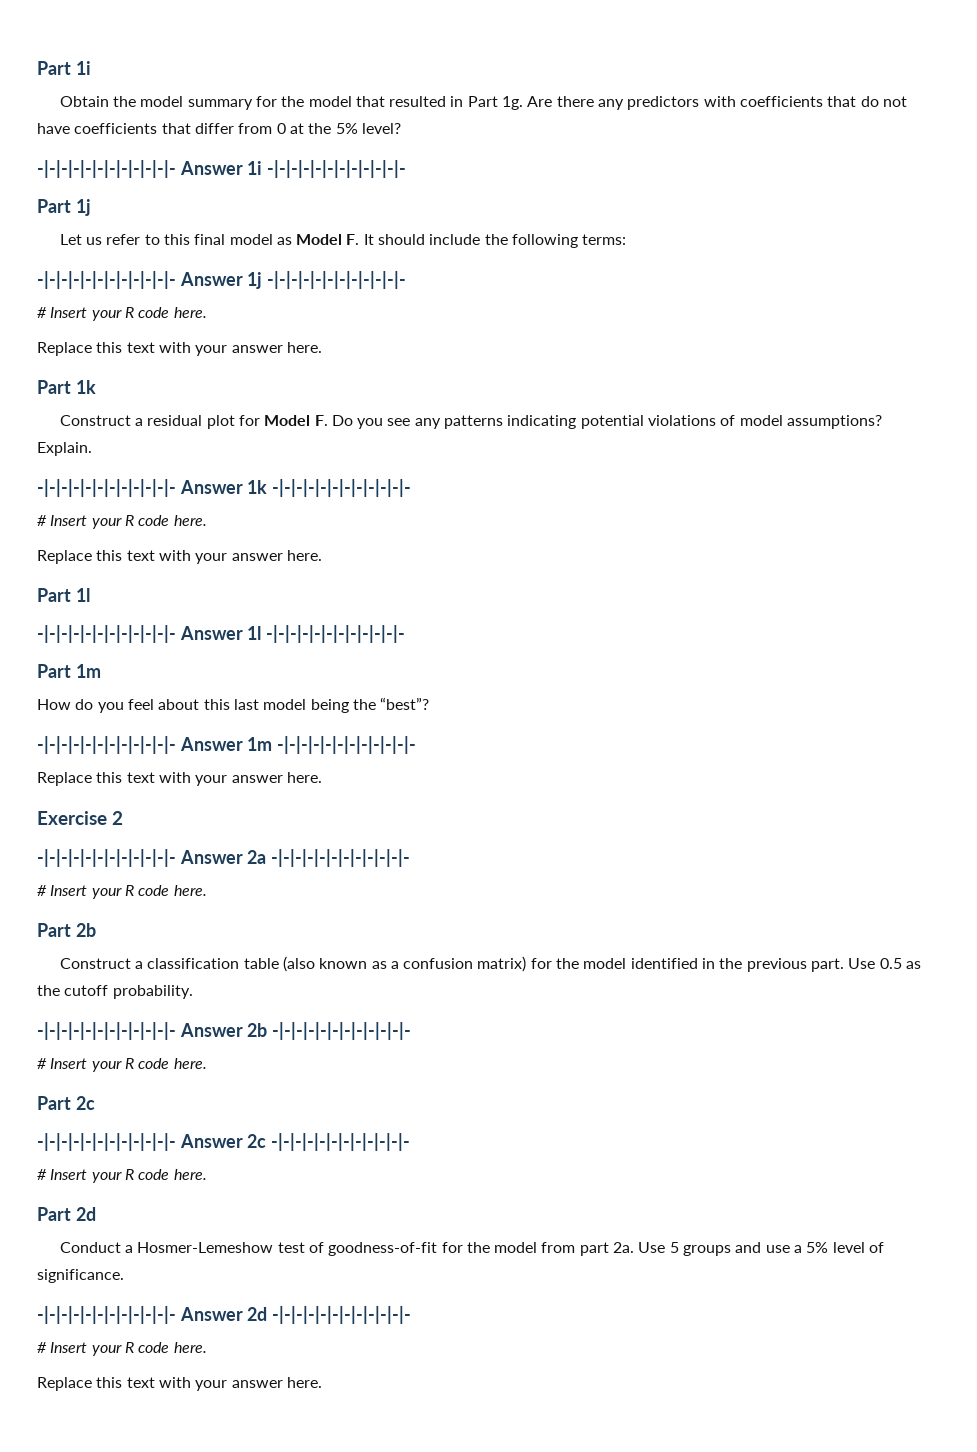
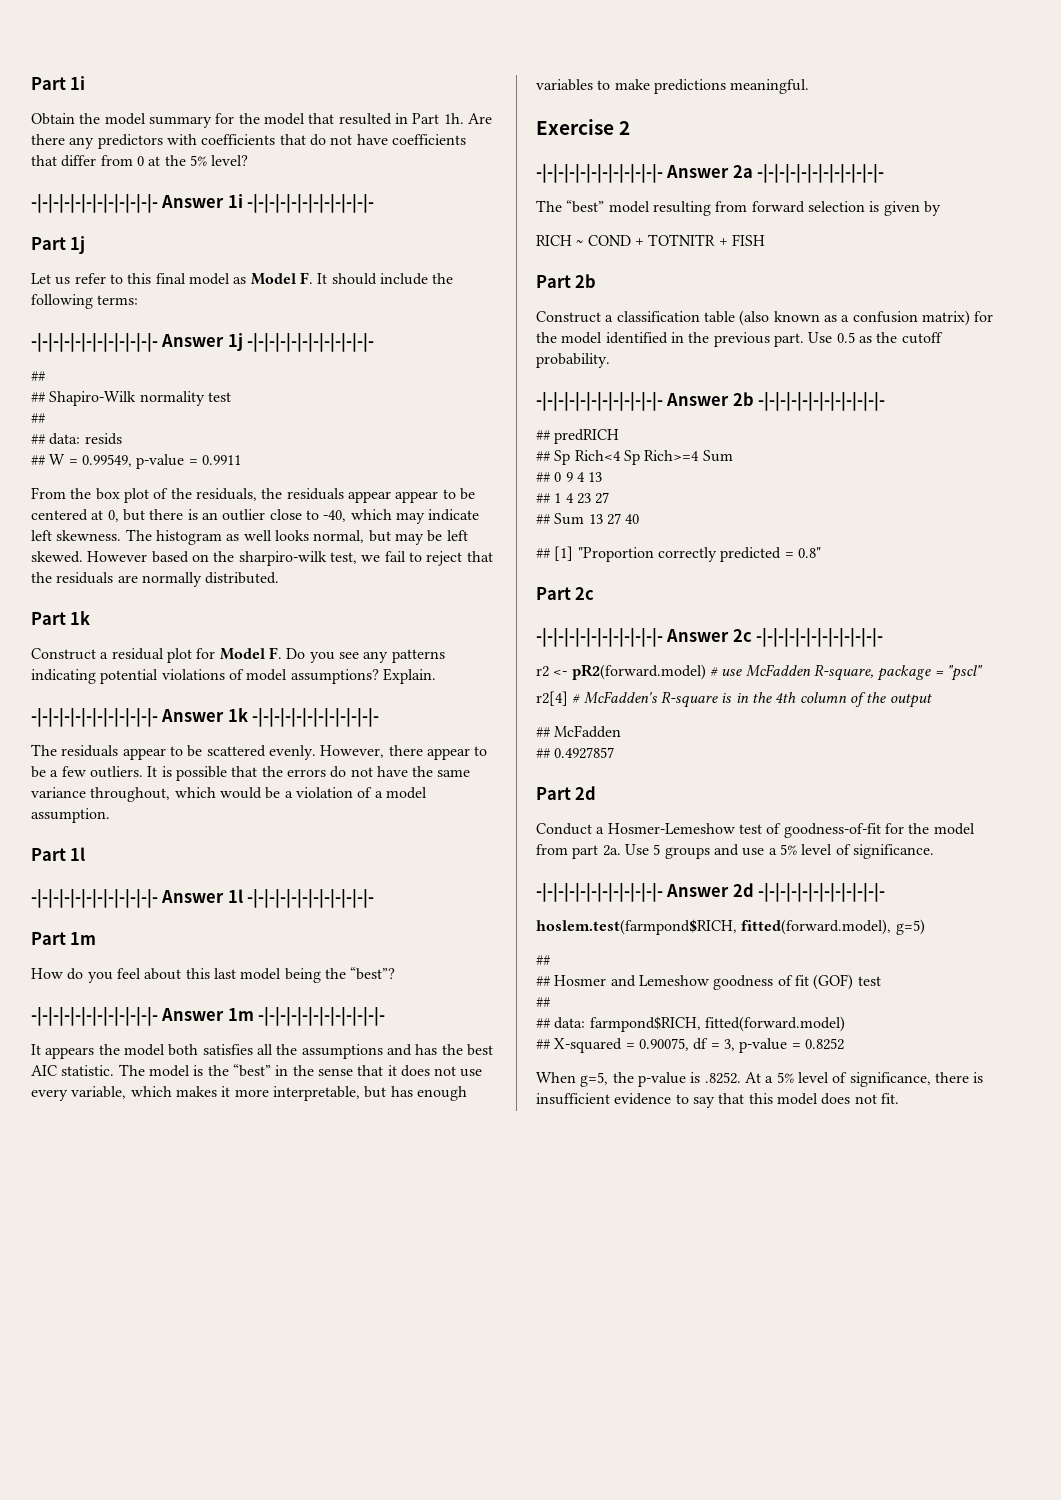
[502,96,524,110] 1g. -> [443,113,464,124] 1h.
[37,307,207,321] [37,342,322,356] # Insert your R code here. // Replace this text with your answer here. -> [31,371,45,381] [31,391,231,406] [31,413,45,423] [31,433,122,445] [31,454,241,469] [31,487,475,503] [31,509,480,524] [31,529,468,545] [31,551,493,566] [31,572,280,587] ## // ## Shapiro-Wilk normality test // ## // ## data: resids // ## W = 0.99549, p-value = 0.9911 // From the box plot of the residuals, the residuals appear appear to be centered at 0, but there is an outlier close to -40, which may indicate left skewness. The histogram as well looks normal, but may be left skewed. However based on the sharpiro-wilk test, we fail to reject that the residuals are normally distributed.
[37,515,207,529] [37,550,322,564] # Insert your R code here. // Replace this text with your answer here. -> [31,744,488,760] [31,766,471,781] [31,787,427,802] [31,808,110,823] The residuals appear to be scattered evenly. However, there appear to be a few outliers. It is possible that the errors do not have the same variance throughout, which would be a violation of a model assumption.
[37,772,322,786] Replace this text with your answer here. -> [31,1044,493,1059] [31,1064,483,1077] [31,1086,467,1101] [536,79,810,94] It appears the model both satisfies all the assumptions and has the best AIC statistic. The model is the “best” in the sense that it does not use every variable, which makes it more interpretable, but has enough variables to make predictions meaningful.
[37,885,207,899] # Insert your R code here. -> [536,200,941,216] [536,234,765,246] The “best” model resulting from forward selection is given by // RICH ~ COND + TOTNITR + FISH
[37,1058,207,1072] # Insert your R code here. -> [536,429,620,444] [536,450,733,465] [536,472,603,482] [536,492,610,504] [536,513,640,525] [536,546,821,562] ## predRICH // ## Sp Rich<4 Sp Rich>=4 Sum // ## 0 9 4 13 // ## 1 4 23 27 // ## Sum 13 27 40 // ## [1] "Proportion correctly predicted = 0.8"
[37,1169,207,1183] # Insert your R code here. -> [536,664,983,681] [536,691,932,708] [536,725,622,738] [536,747,615,759] r2 <- pR2(forward.model) # use McFadden R-square, package = "pscl" // r2[4] # McFadden's R-square is in the 4th column of the output // ## McFadden // ## 0.4927857
[37,1342,207,1356] [37,1377,322,1391] # Insert your R code here. // Replace this text with your answer here. -> [536,919,925,935] [536,955,550,965] [536,974,881,990] [536,997,550,1007] [536,1016,845,1032] [536,1038,844,1053] [536,1072,984,1087] [536,1093,899,1108] hoslem.test(farmpond$RICH, fitted(forward.model), g=5) // ## // ## Hosmer and Lemeshow goodness of fit (GOF) test // ## // ## data: farmpond$RICH, fitted(forward.model) // ## X-squared = 0.90075, df = 3, p-value = 0.8252 // When g=5, the p-value is .8252. At a 5% level of significance, there is insufficient evidence to say that this model does not fit.

